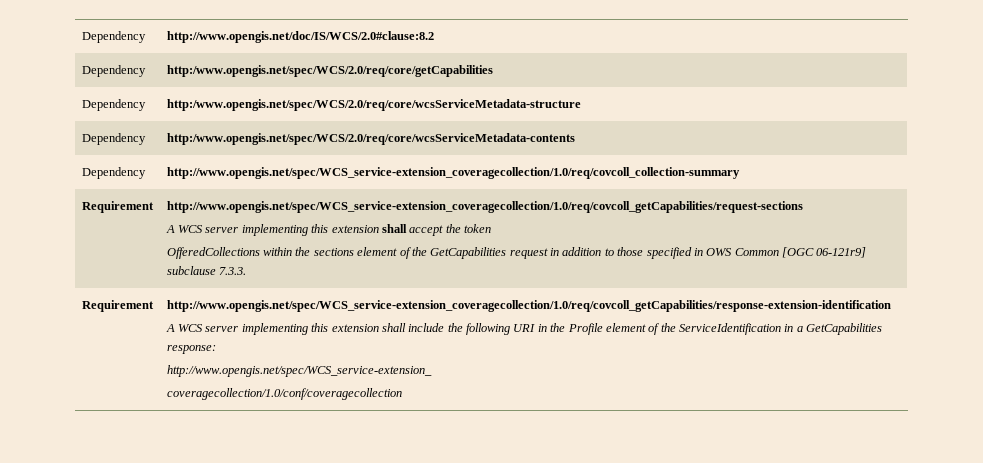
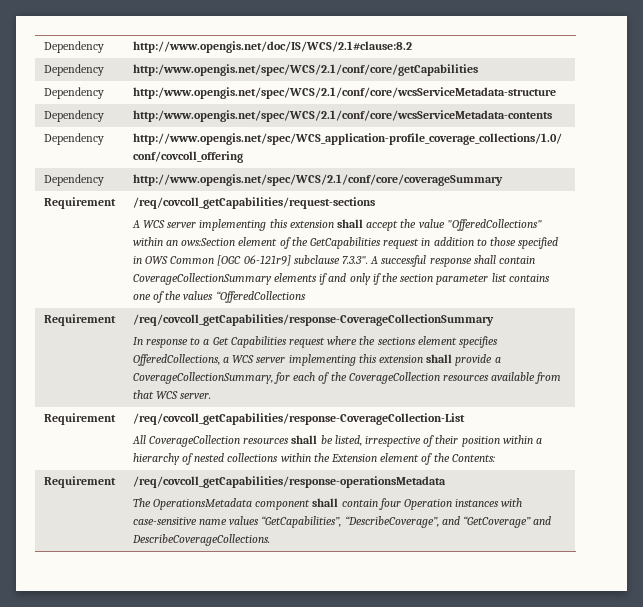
[81,31,146,43] [166,31,434,43] [81,65,146,77] [166,65,493,77] [81,99,146,111] [166,99,581,111] [81,133,146,145] [166,133,575,145] [81,167,146,179] [166,167,740,179] [81,201,154,213] [166,201,803,213] Dependency | http://www.opengis.net/doc/IS/WCS/2.0#clause:8.2 // Dependency | http:/www.opengis.net/spec/WCS/2.0/req/core/getCapabilities // Dependency | http:/www.opengis.net/spec/WCS/2.0/req/core/wcsServiceMetadata-structure // Dependency | http:/www.opengis.net/spec/WCS/2.0/req/core/wcsServiceMetadata-contents // Dependency | http://www.opengis.net/spec/WCS_service-extension_coveragecollection/1.0/req/covcoll_collection-summary // Requirement | http://www.opengis.net/spec/WCS_service-extension_coveragecollection/1.0/req/covcoll_getCapabilities/request-sections -> [43,41,104,53] [132,41,412,53] [43,64,104,76] [132,64,478,76] [43,87,104,99] [132,87,556,99] [43,110,104,122] [132,110,552,122] [43,133,104,145] [132,133,562,145] [132,151,243,163] [43,174,104,186] [132,174,503,186] [43,197,116,209] [132,197,375,209] Dependency | http://www.opengis.net/doc/IS/WCS/2.1#clause:8.2 // Dependency | http:/www.opengis.net/spec/WCS/2.1/conf/core/getCapabilities // Dependency | http:/www.opengis.net/spec/WCS/2.1/conf/core/wcsServiceMetadata-structure // Dependency | http:/www.opengis.net/spec/WCS/2.1/conf/core/wcsServiceMetadata-contents // Dependency | http://www.opengis.net/spec/WCS_application-profile_coverage_collections/1.0/ conf/covcoll_offering // Dependency | http://www.opengis.net/spec/WCS/2.1/conf/core/coverageSummary // Requirement | /req/covcoll_getCapabilities/request-sections
[464,224,492,233] [166,247,354,259] token // OfferedCollections within the sections -> [418,219,542,231] [132,237,236,246] value "OfferedCollections" within an ows:Section
[219,267,247,275] [81,300,154,312] [166,300,891,312] [165,323,883,335] [166,345,216,354] [166,365,432,377] [166,388,402,400] 7.3.3. // Requirement | http://www.opengis.net/spec/WCS_service-extension_coveragecollection/1.0/req/covcoll_getCapabilities/response-extension-identification // A WCS server implementing this extension shall include the following URI in the Profile element of the ServiceIdentification in a GetCapabilities response: // http://www.opengis.net/spec/WCS_service-extension_ // coveragecollection/1.0/conf/coveragecollection -> [342,255,536,267] [132,273,550,285] [132,291,306,303] [43,314,116,326] [132,314,494,326] [132,336,499,348] [132,354,501,366] [132,372,562,384] [132,390,212,399] [43,413,116,425] [132,413,465,425] [131,435,543,447] [132,453,495,465] [43,476,116,488] [132,476,446,488] [132,498,523,510] [132,516,552,528] [131,534,270,546] 7.3.3". A successful response shall contain CoverageCollectionSummary elements if and only if the section parameter list contains one of the values “OfferedCollections // Requirement | /req/covcoll_getCapabilities/response-CoverageCollectionSummary // In response to a Get Capabilities request where the sections element specifies OfferedCollections, a WCS server implementing this extension shall provide a CoverageCollectionSummary, for each of the CoverageCollection resources available from that WCS server. // Requirement | /req/covcoll_getCapabilities/response-CoverageCollection-List // All CoverageCollection resources shall be listed, irrespective of their position within a hierarchy of nested collections within the Extension element of the Contents: // Requirement | /req/covcoll_getCapabilities/response-operationsMetadata // The OperationsMetadata component shall contain four Operation instances with case-sensitive name values “GetCapabilities”, “DescribeCoverage”, and “GetCoverage” and DescribeCoverageCollections.

